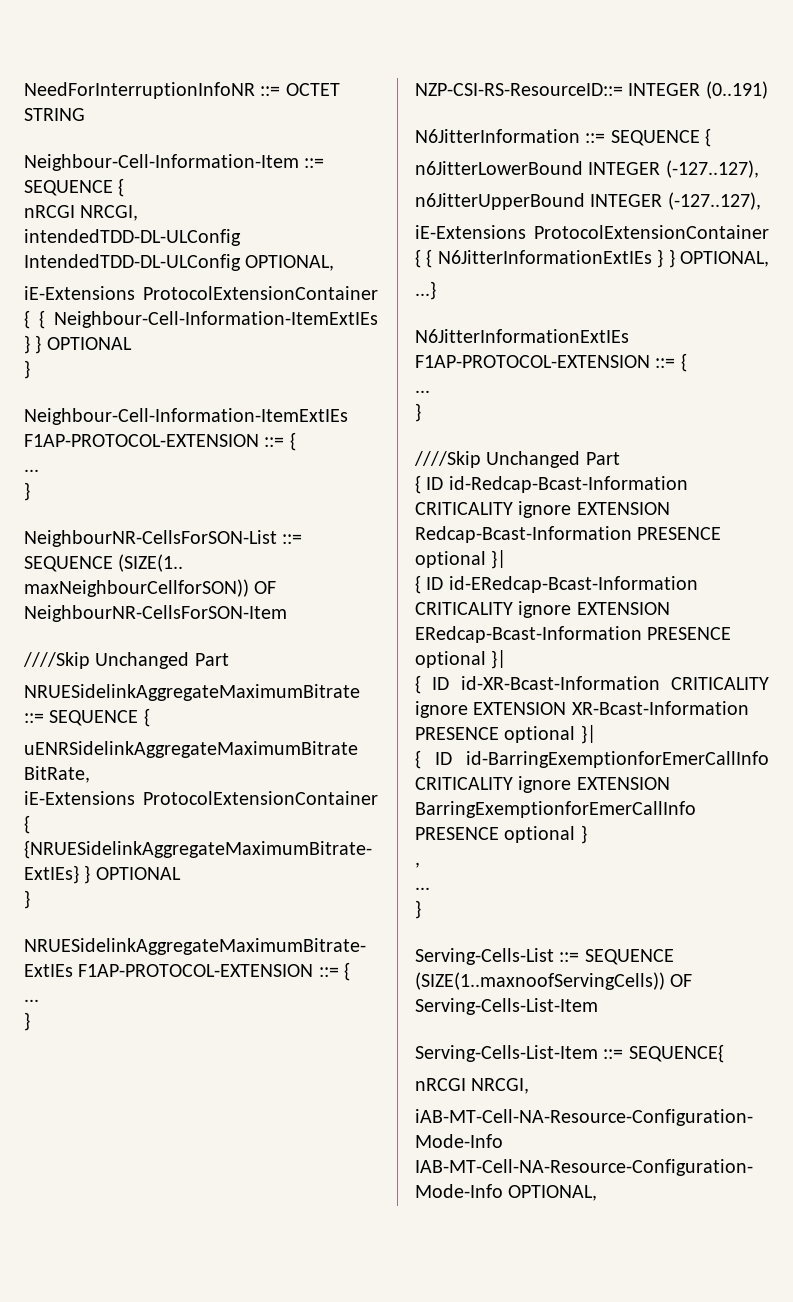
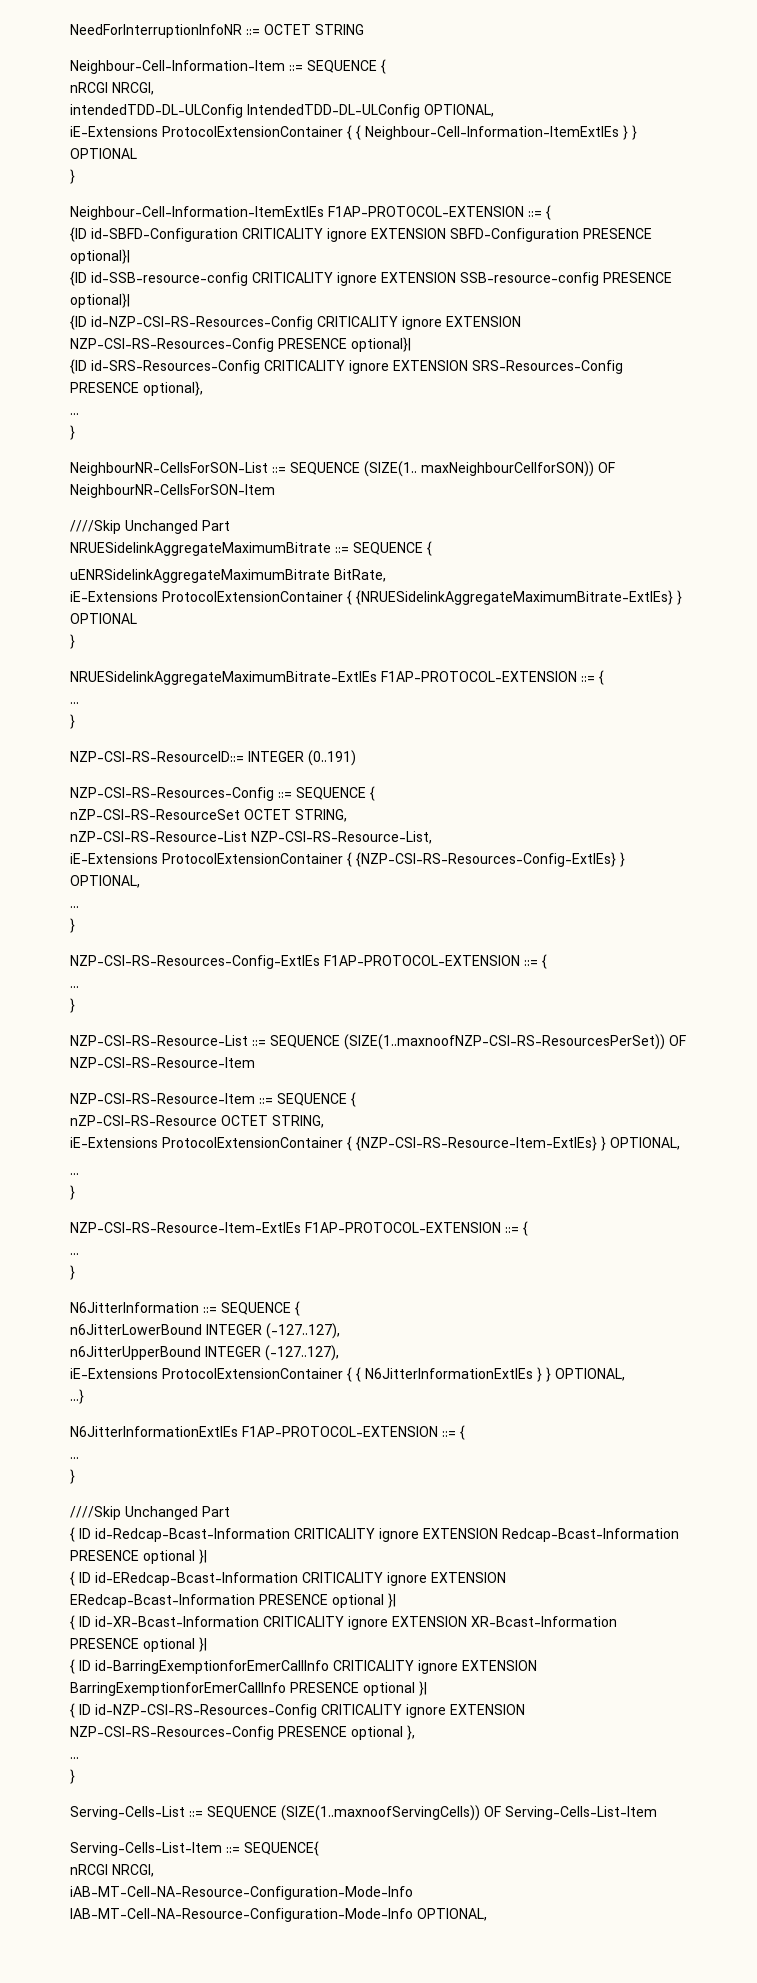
(296, 441) none -> [70,227,652,242] [70,249,130,264] [70,271,672,286] [70,293,130,308] [70,315,521,330] [70,337,411,352] [70,359,623,374] [70,381,203,396] // {ID id-SBFD-Configuration CRITICALITY ignore EXTENSION SBFD-Configuration PRESENCE optional}| // {ID id-SSB-resource-config CRITICALITY ignore EXTENSION SSB-resource-config PRESENCE optional}| // {ID id-NZP-CSI-RS-Resources-Config CRITICALITY ignore EXTENSION NZP-CSI-RS-Resources-Config PRESENCE optional}| // {ID id-SRS-Resources-Config CRITICALITY ignore EXTENSION SRS-Resources-Config PRESENCE optional},
(768, 90) none -> [70,786,375,801] [70,809,347,822] [70,831,432,844] [70,852,625,867] [70,875,140,888] [70,906,79,908] [70,918,75,933] [70,954,547,969] [70,986,79,988] [70,998,75,1013] [70,1034,686,1050] [70,1057,255,1068] [70,1092,356,1107] [70,1115,324,1128] [70,1136,680,1151] [70,1173,79,1175] [70,1185,75,1200] [70,1221,528,1236] [70,1253,79,1255] [70,1265,75,1280] // NZP-CSI-RS-Resources-Config ::= SEQUENCE { // nZP-CSI-RS-ResourceSet OCTET STRING, // nZP-CSI-RS-Resource-List NZP-CSI-RS-Resource-List, // iE-Extensions ProtocolExtensionContainer { {NZP-CSI-RS-Resources-Config-ExtIEs} } OPTIONAL, // ... // } // NZP-CSI-RS-Resources-Config-ExtIEs F1AP-PROTOCOL-EXTENSION ::= { // ... // } // NZP-CSI-RS-Resource-List ::= SEQUENCE (SIZE(1..maxnoofNZP-CSI-RS-ResourcesPerSet)) OF NZP-CSI-RS-Resource-Item // NZP-CSI-RS-Resource-Item ::= SEQUENCE { // nZP-CSI-RS-Resource OCTET STRING, // iE-Extensions ProtocolExtensionContainer { {NZP-CSI-RS-Resource-Item-ExtIEs} } OPTIONAL, // ... // } // NZP-CSI-RS-Resource-Item-ExtIEs F1AP-PROTOCOL-EXTENSION ::= { // ... // }
[580,825,587,844] [415,862,420,868] } // , -> [419,1681,427,1696] [70,1703,525,1718] [70,1725,415,1740] }| // { ID id-NZP-CSI-RS-Resources-Config CRITICALITY ignore EXTENSION NZP-CSI-RS-Resources-Config PRESENCE optional },

